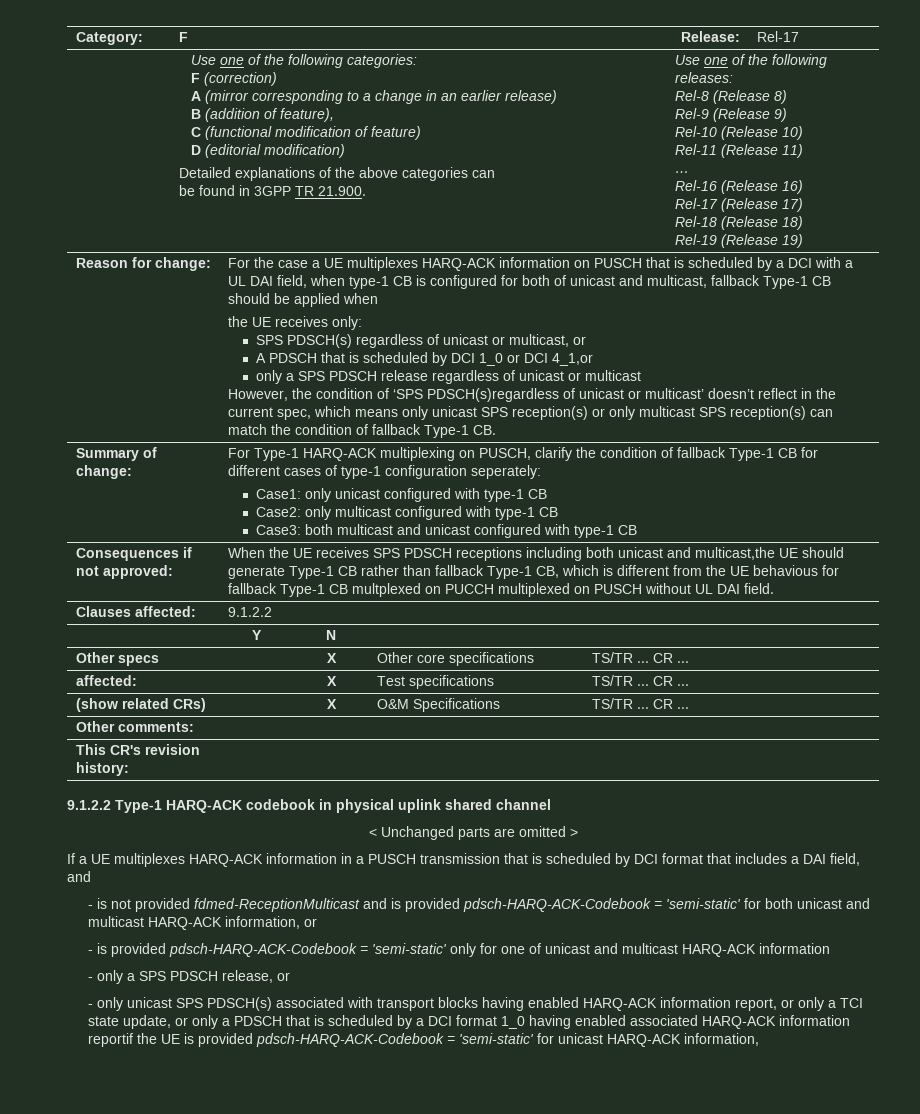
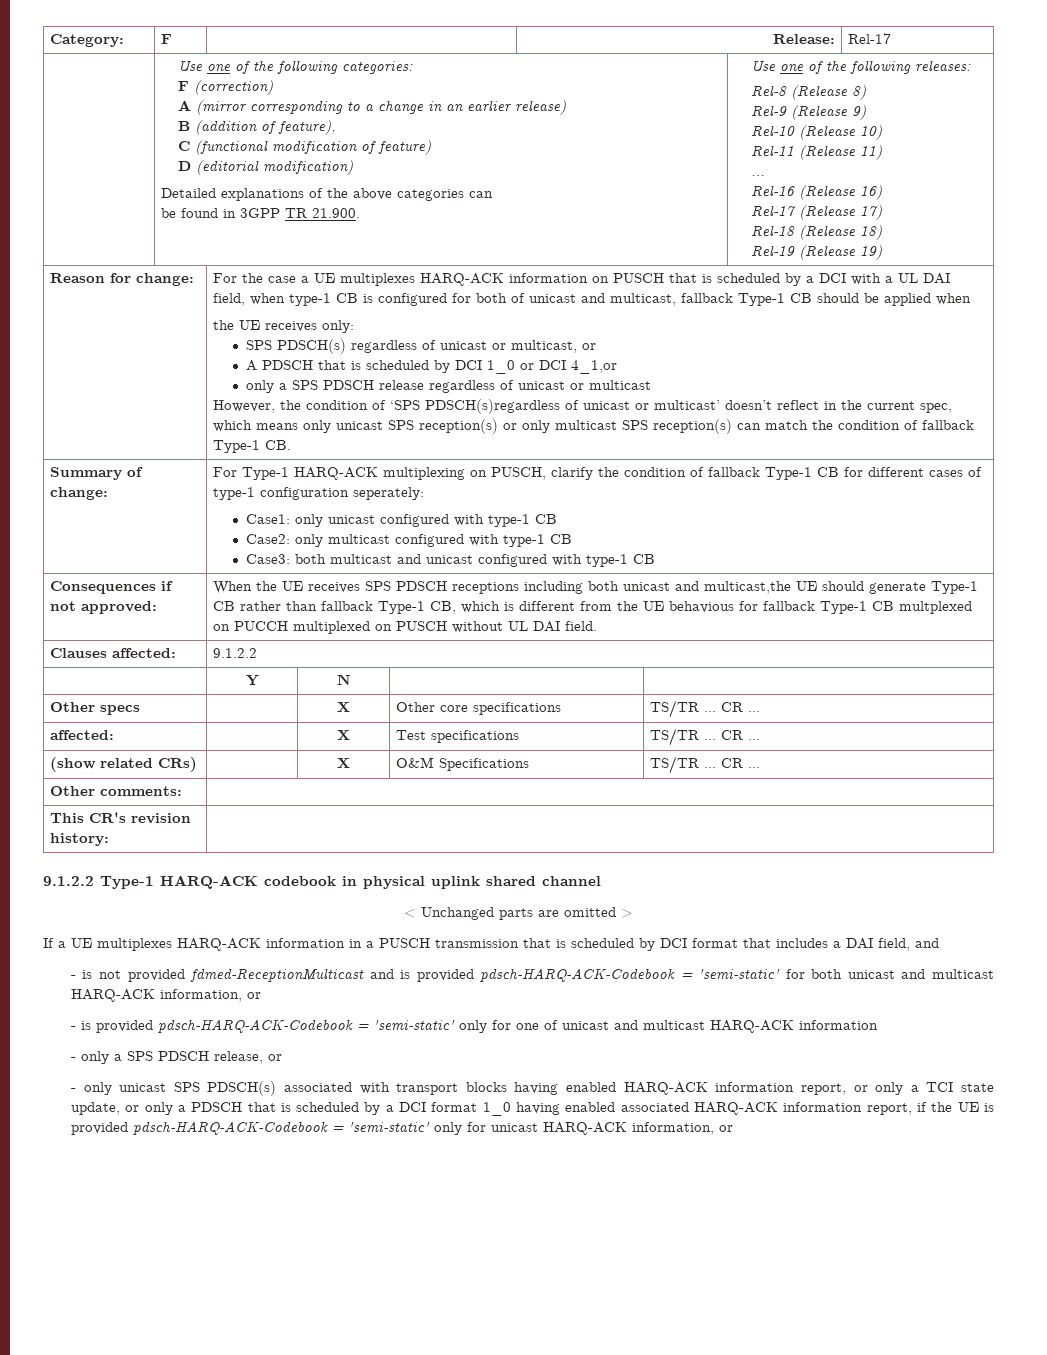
[87,1033,133,1047] reportif -> [866,1102,928,1115] report, if
(534, 1038) none -> [433,1122,462,1135] only
(759, 1039) none -> [718,1125,733,1132] or

